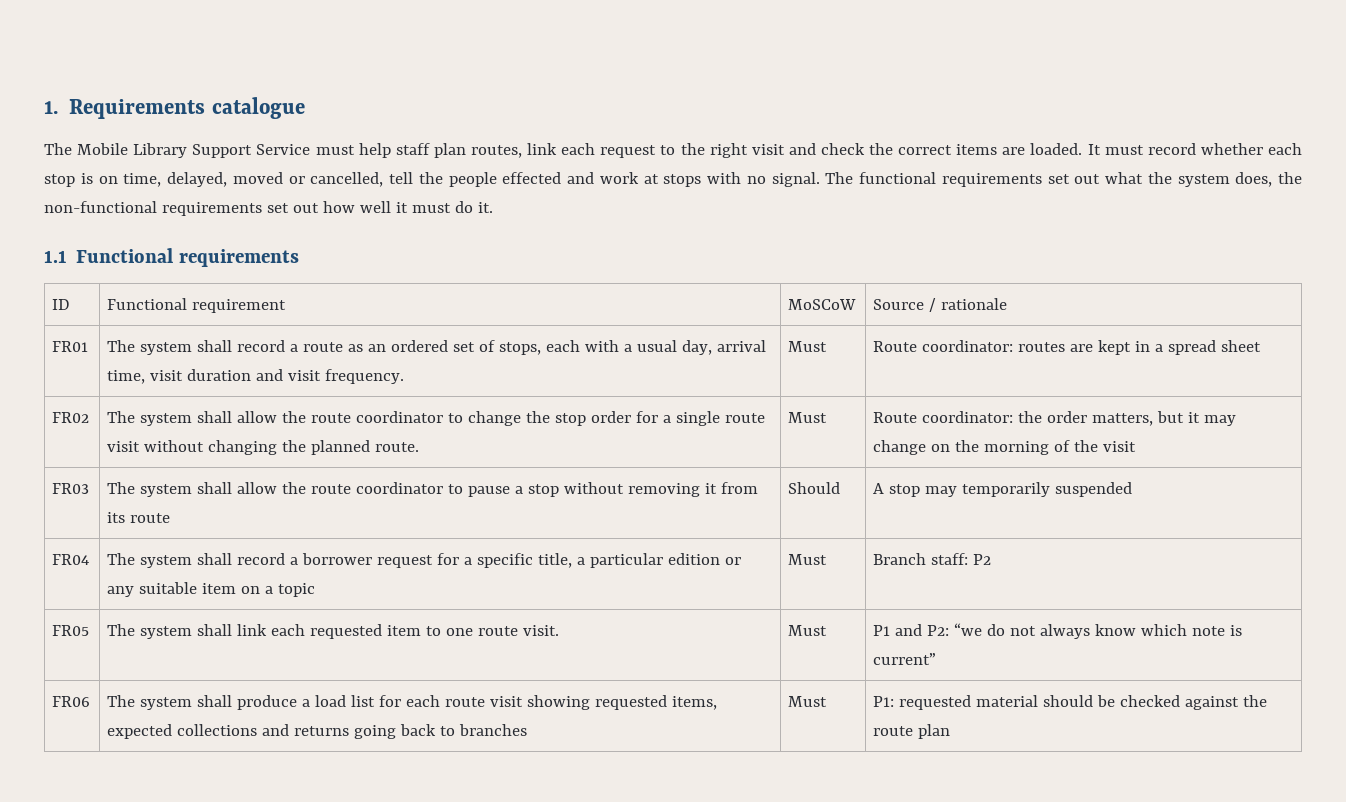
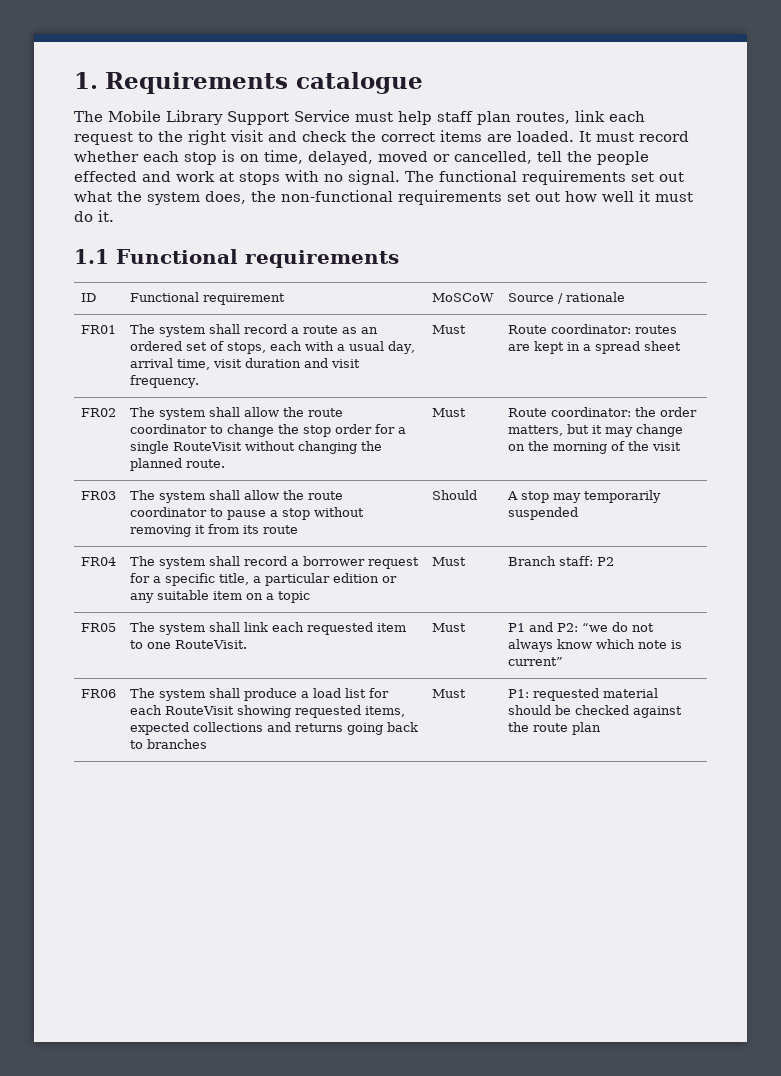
[725,413,766,423] [107,441,141,452] route visit -> [172,442,242,451] RouteVisit
[478,625,560,636] route visit. -> [174,640,247,649] RouteVisit.
[445,696,524,707] route visit -> [164,706,234,715] RouteVisit

